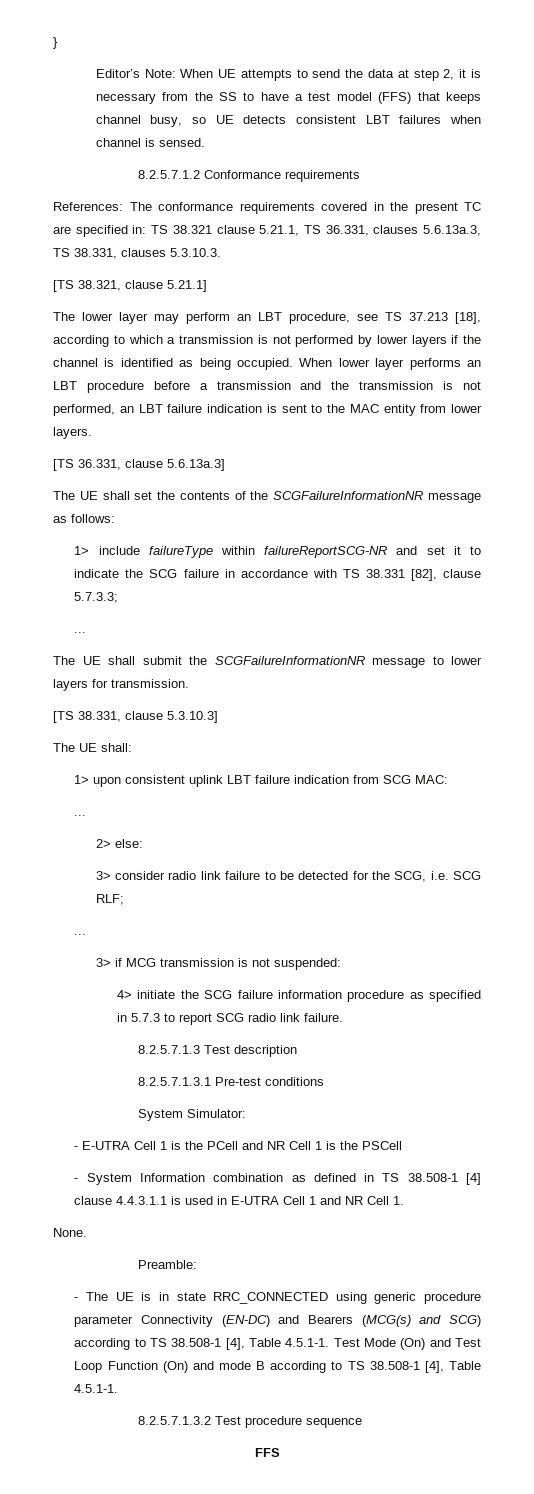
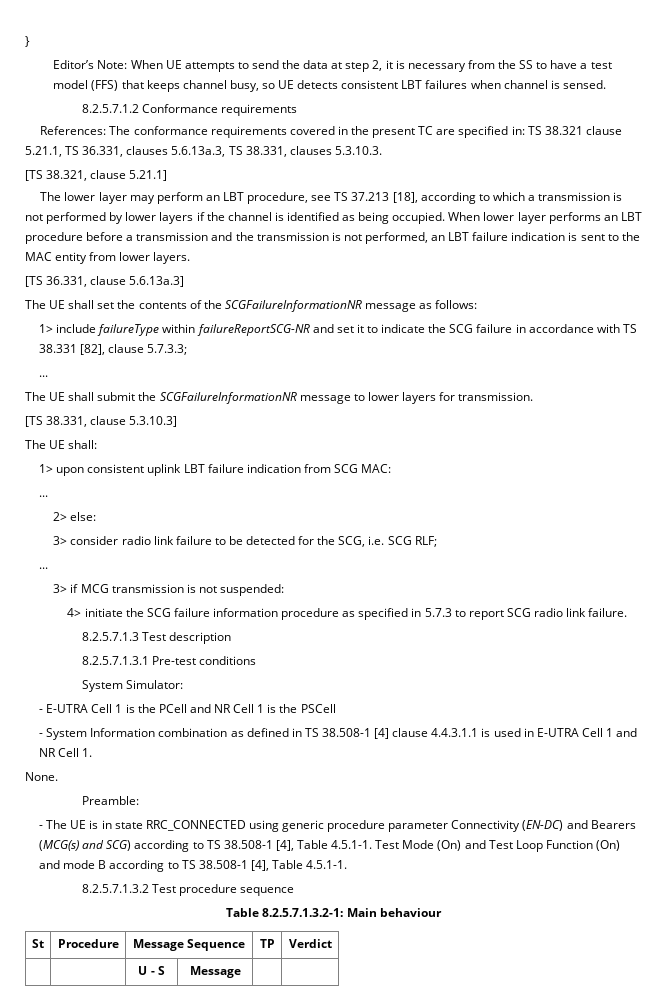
[254,1448,280,1457] FFS -> [226,908,442,917] [32,939,44,948] [57,939,119,948] [132,939,246,951] [259,939,275,948] [288,939,332,948] [138,966,165,975] [189,966,241,978] Table 8.2.5.7.1.3.2-1: Main behaviour // St | Procedure | Message Sequence | TP | Verdict // | | U - S | Message | |

